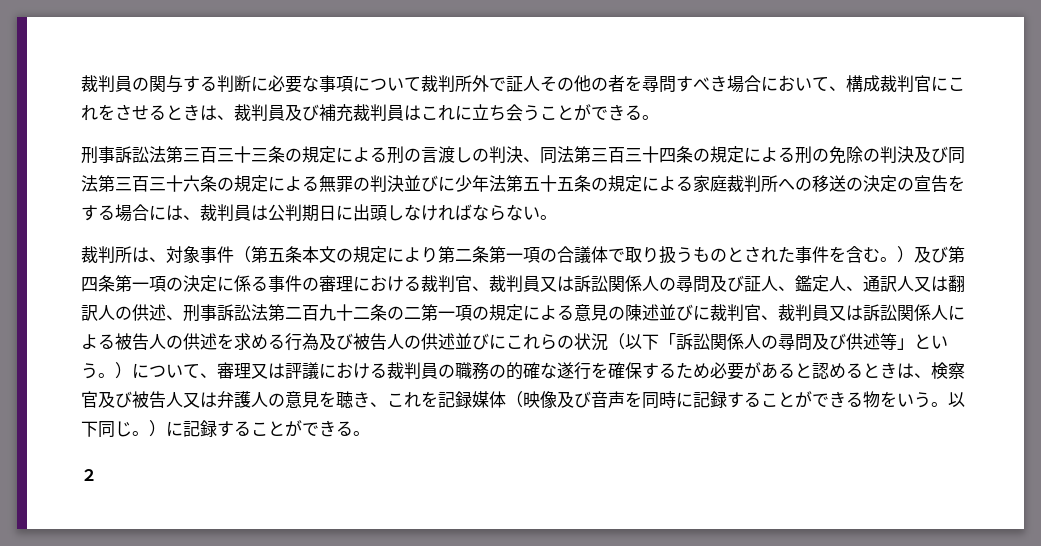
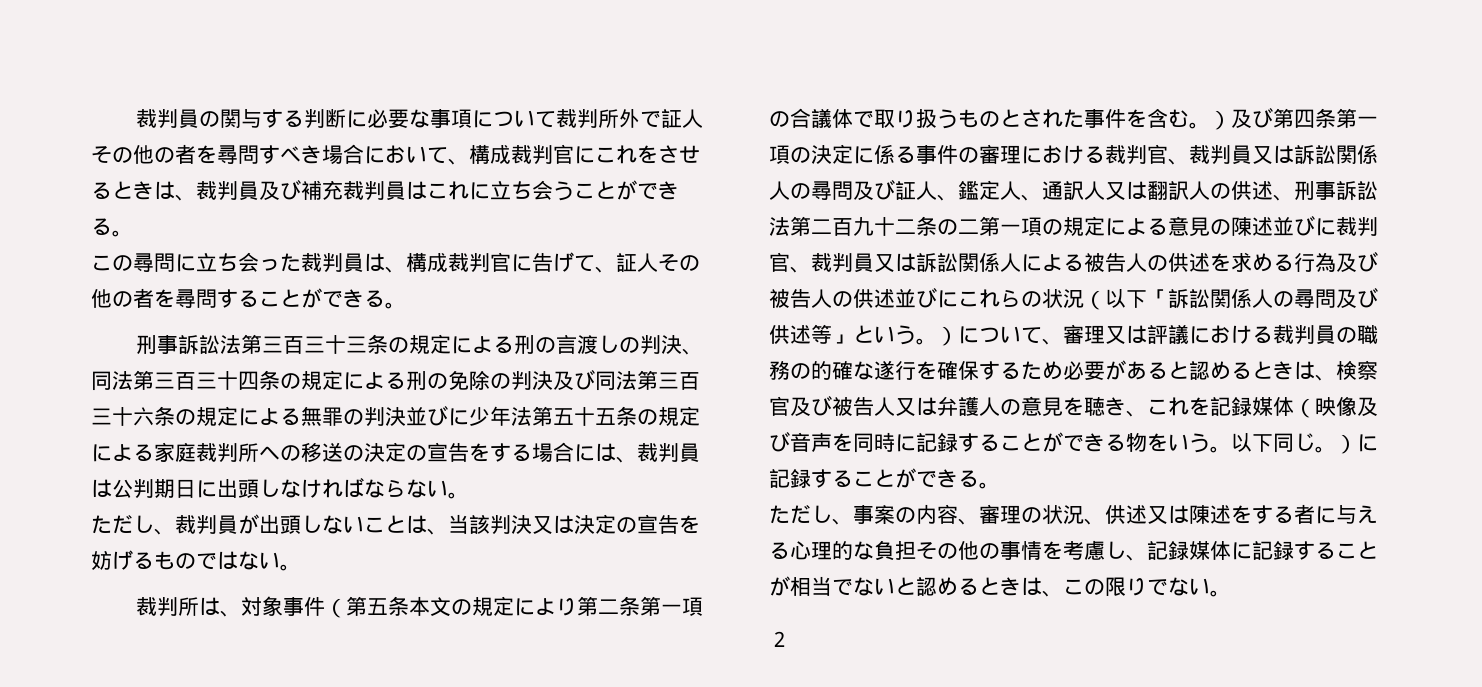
(659, 117) none -> [91,252,700,273] [91,288,406,309] // この尋問に立ち会った裁判員は、構成裁判官に告げて、証人その他の者を尋問することができる。
(557, 217) none -> [91,514,700,535] [91,550,301,571] // ただし、裁判員が出頭しないことは、当該判決又は決定の宣告を妨げるものではない。
(370, 433) none -> [769,504,1378,525] [769,540,1378,561] [769,576,1231,597] // ただし、事案の内容、審理の状況、供述又は陳述をする者に与える心理的な負担その他の事情を考慮し、記録媒体に記録することが相当でないと認めるときは、この限りでない。

